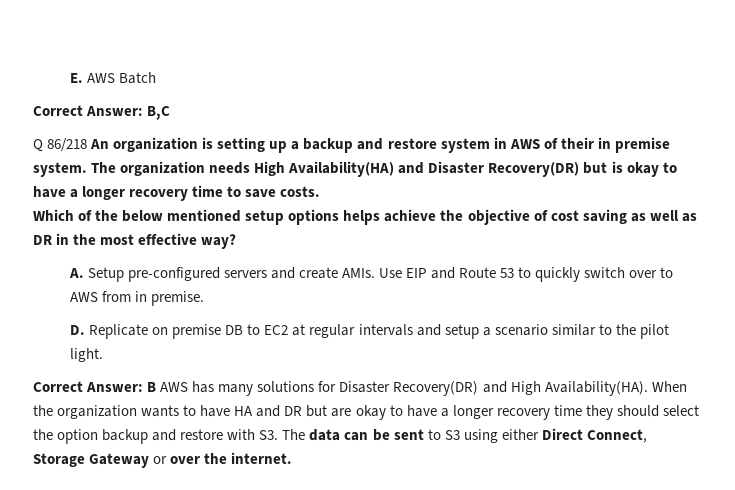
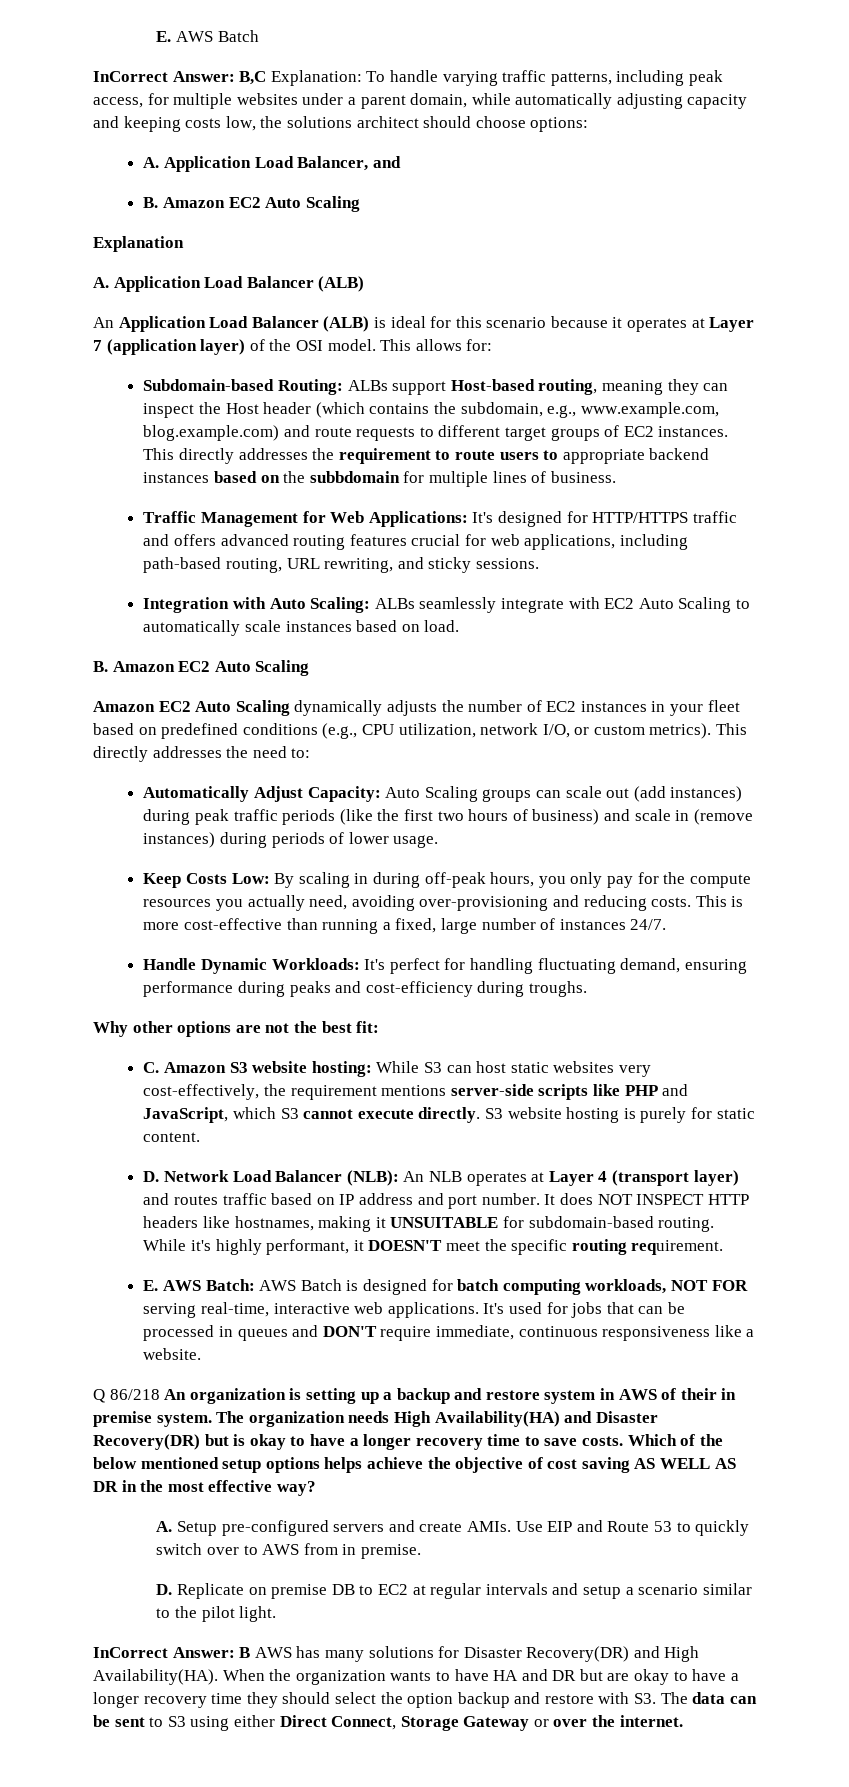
[33,105,83,116] Correct -> [93,71,168,82] InCorrect
(171, 113) none -> [270,70,723,86] [93,93,748,109] [93,116,589,132] [143,156,401,172] [143,196,360,212] [93,236,184,252] [93,276,365,292] [93,316,755,332] [93,339,493,355] [143,379,729,395] [143,402,719,418] [143,425,729,441] [143,448,710,464] [143,471,616,487] [143,511,737,527] [143,534,688,550] [143,557,539,573] [143,597,750,613] [143,620,460,636] [93,660,310,676] [93,700,740,716] [93,723,748,739] [93,746,311,762] [143,786,743,802] [143,809,753,825] [143,832,439,848] [143,872,751,888] [143,895,744,911] [143,918,667,934] [143,958,747,974] [143,981,587,997] [93,1021,380,1037] [143,1061,651,1077] [143,1084,689,1100] [143,1107,755,1123] [143,1132,201,1142] [143,1170,739,1186] [143,1193,749,1209] [143,1216,715,1232] [143,1239,724,1255] [143,1279,748,1295] [143,1302,685,1318] [143,1325,755,1341] [143,1348,202,1360] Explanation: To handle varying traffic patterns, including peak access, for multiple websites under a parent domain, while automatically adjusting capacity and keeping costs low, the solutions architect should choose options: // A. Application Load Balancer, and // B. Amazon EC2 Auto Scaling // Explanation // A. Application Load Balancer (ALB) // An Application Load Balancer (ALB) is ideal for this scenario because it operates at Layer 7 (application layer) of the OSI model. This allows for: // Subdomain-based Routing: ALBs support Host-based routing, meaning they can inspect the Host header (which contains the subdomain, e.g., www.example.com, blog.example.com) and route requests to different target groups of EC2 instances. This directly addresses the requirement to route users to appropriate backend instances based on the subbdomain for multiple lines of business. // Traffic Management for Web Applications: It's designed for HTTP/HTTPS traffic and offers advanced routing features crucial for web applications, including path-based routing, URL rewriting, and sticky sessions. // Integration with Auto Scaling: ALBs seamlessly integrate with EC2 Auto Scaling to automatically scale instances based on load. // B. Amazon EC2 Auto Scaling // Amazon EC2 Auto Scaling dynamically adjusts the number of EC2 instances in your fleet based on predefined conditions (e.g., CPU utilization, network I/O, or custom metrics). This directly addresses the need to: // Automatically Adjust Capacity: Auto Scaling groups can scale out (add instances) during peak traffic periods (like the first two hours of business) and scale in (remove instances) during periods of lower usage. // Keep Costs Low: By scaling in during off-peak hours, you only pay for the compute resources you actually need, avoiding over-provisioning and reducing costs. This is more cost-effective than running a fixed, large number of instances 24/7. // Handle Dynamic Workloads: It's perfect for handling fluctuating demand, ensuring performance during peaks and cost-efficiency during troughs. // Why other options are not the best fit: // C. Amazon S3 website hosting: While S3 can host static websites very cost-effectively, the requirement mentions server-side scripts like PHP and JavaScript, which S3 cannot execute directly. S3 website hosting is purely for static content. // D. Network Load Balancer (NLB): An NLB operates at Layer 4 (transport layer) and routes traffic based on IP address and port number. It does NOT INSPECT HTTP headers like hostnames, making it UNSUITABLE for subdomain-based routing. While it's highly performant, it DOESN'T meet the specific routing requirement. // E. AWS Batch: AWS Batch is designed for batch computing workloads, NOT FOR serving real-time, interactive web applications. It's used for jobs that can be processed in queues and DON'T require immediate, continuous responsiveness like a website.
(321, 191) // -> (624, 1441) none
[630,210,697,222] as well as -> [634,1458,736,1469] AS WELL AS
[33,381,83,392] Correct -> [93,1647,168,1658] InCorrect

